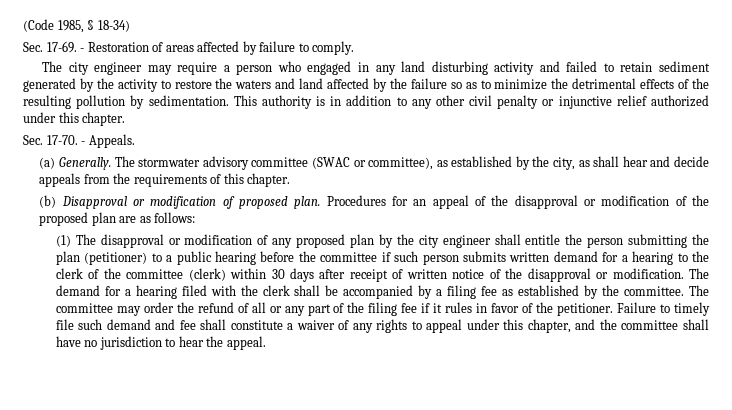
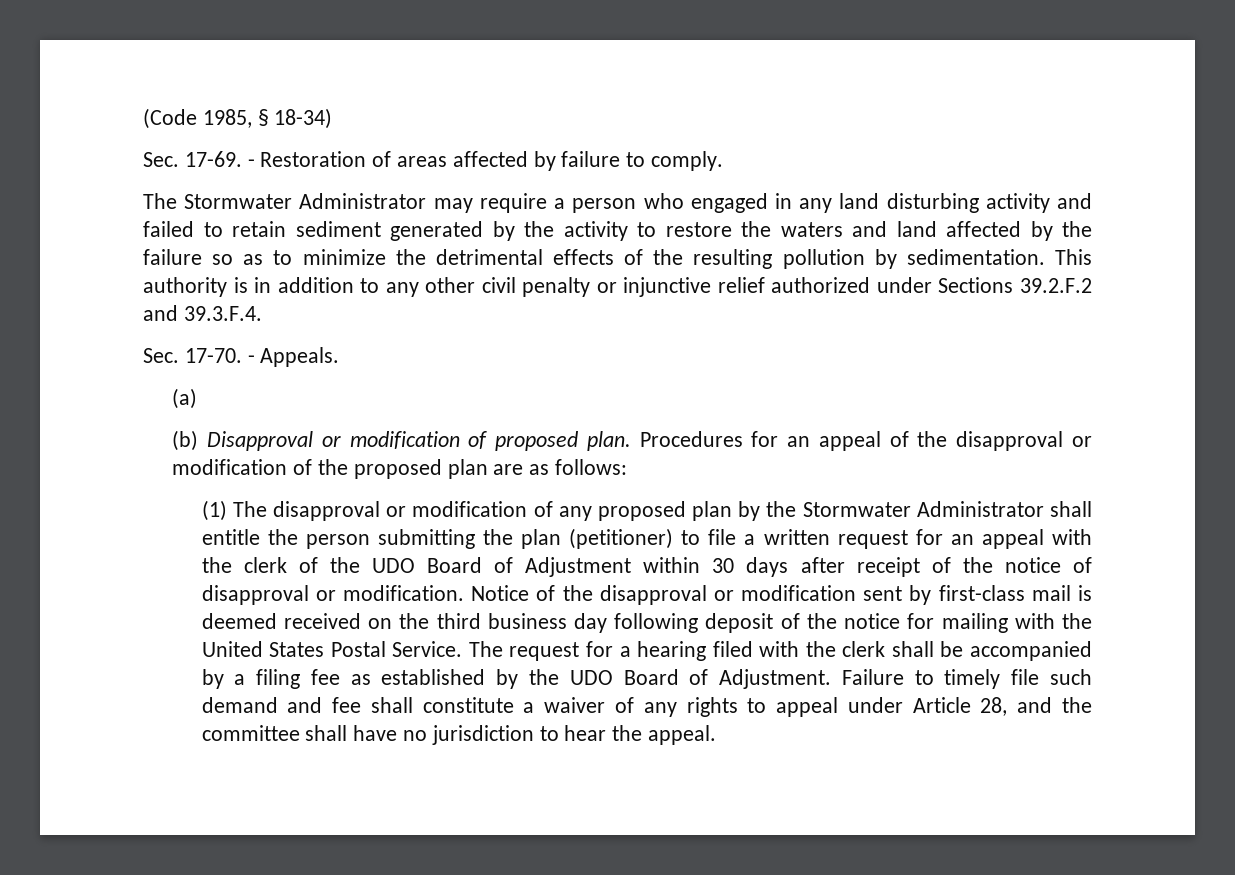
[68,62,143,75] city engineer -> [184,193,427,209] Stormwater Administrator
[58,112,126,126] this chapter. -> [938,277,1092,293] [143,305,262,321] Sections 39.2.F.2 and 39.3.F.4.
[58,156,709,170] [39,173,291,187] Generally. The stormwater advisory committee (SWAC or committee), as established by the city, as shall hear and decide appeals from the requirements of this chapter. -> (198, 398) none
[418,235,491,248] city engineer -> [802,501,1044,517] Stormwater Administrator
[166,251,710,265] [55,268,226,281] a public hearing before the committee if such person submits written demand for a hearing to the clerk of the committee (clerk) -> [708,529,1092,549] [201,557,632,577] file a written request for an appeal with the clerk of the UDO Board of Adjustment
[406,269,447,279] written -> [962,557,993,573] the
[505,268,709,282] [55,285,100,296] the disapproval or modification. The demand -> [201,585,1092,605] [201,613,1092,633] [201,641,580,661] disapproval or modification. Notice of the disapproval or modification sent by first-class mail is deemed received on the third business day following deposit of the notice for mailing with the United States Postal Service. The request
[624,285,709,296] [55,302,614,316] committee. The committee may order the refund of all or any part of the filing fee if it rules in favor of the petitioner. -> [569,669,832,689] UDO Board of Adjustment.
[503,319,571,333] this chapter, -> [912,697,1008,716] Article 28,

